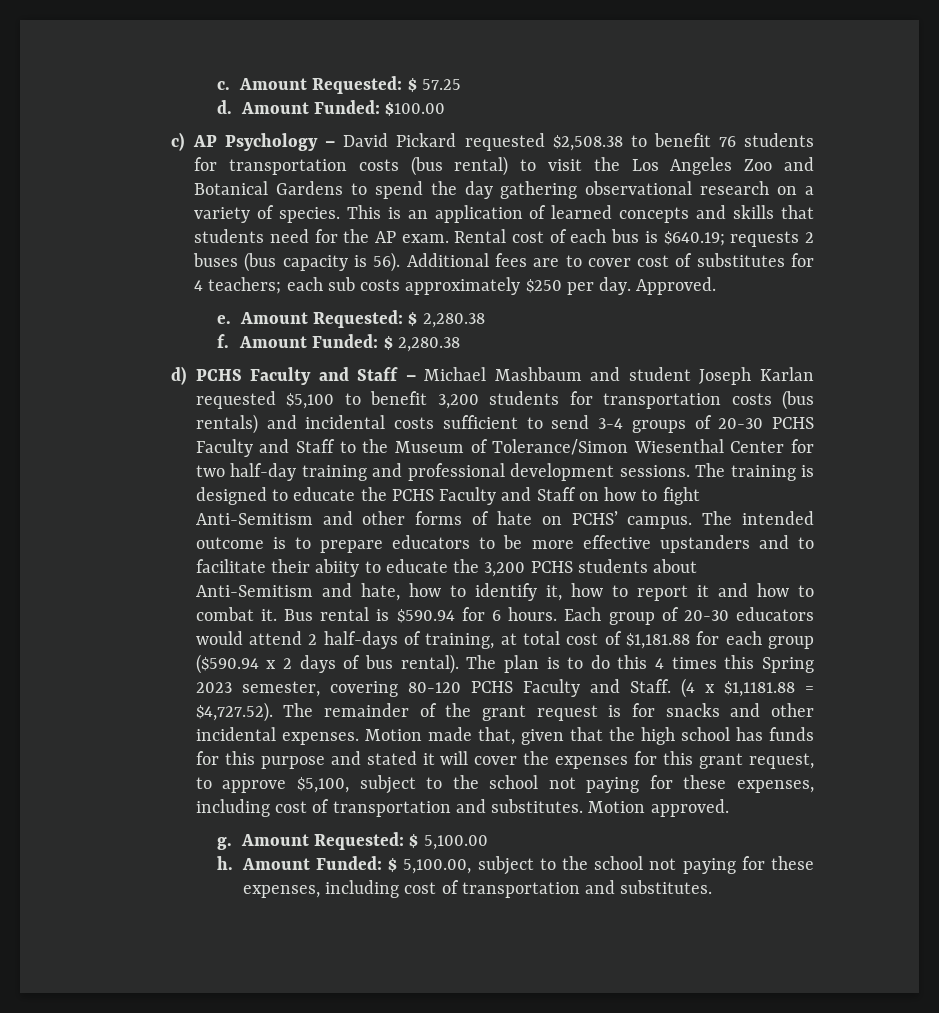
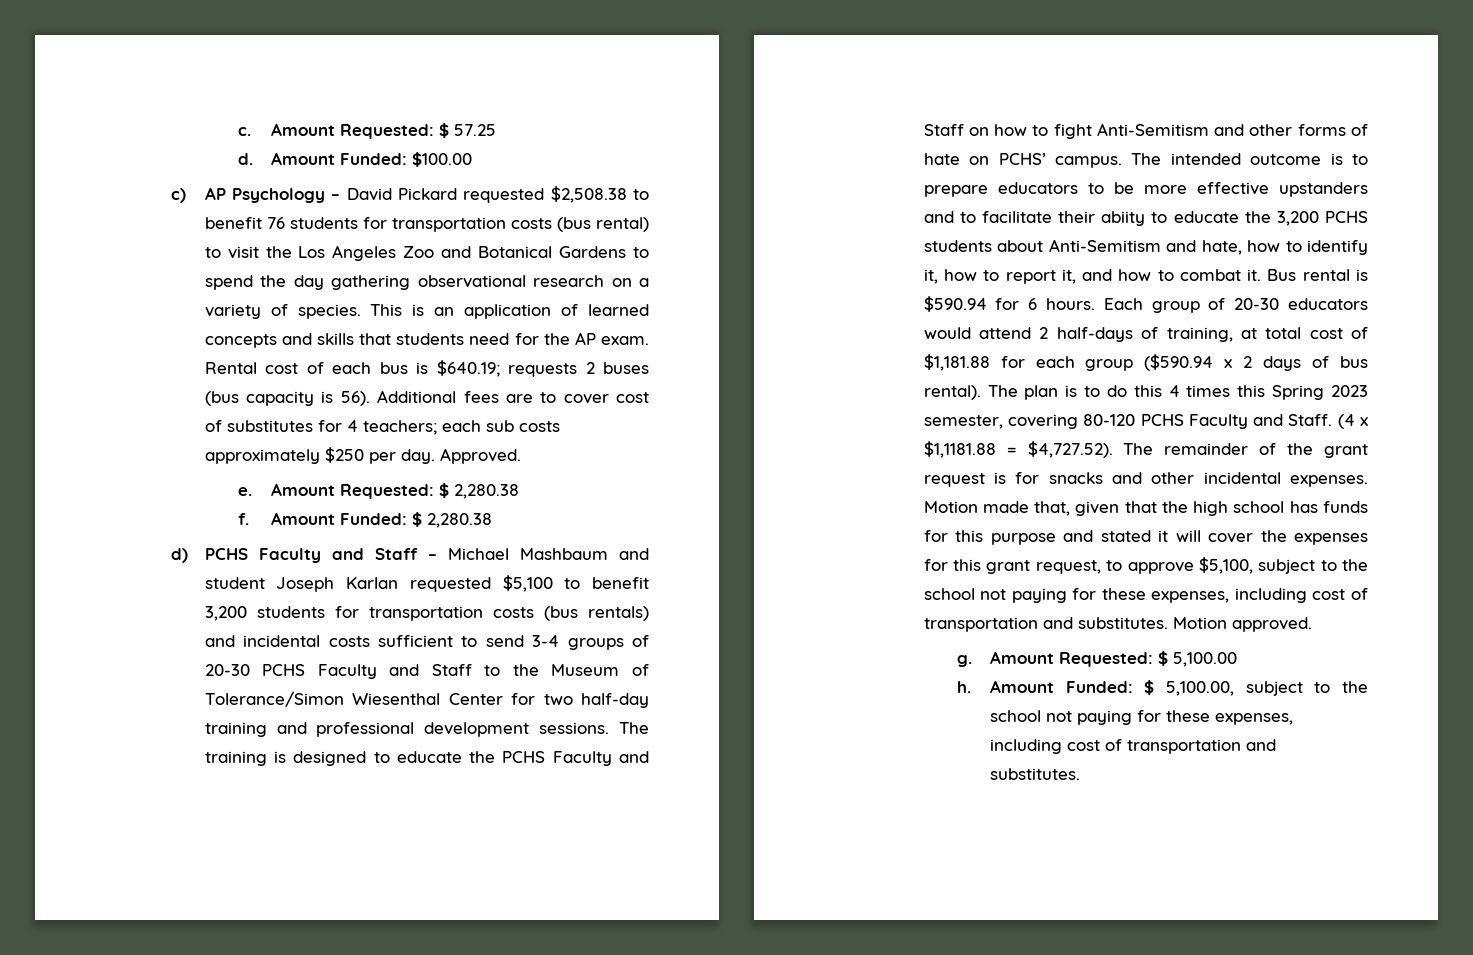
[696,585,709,597] it -> [1061,269,1076,284] it,

